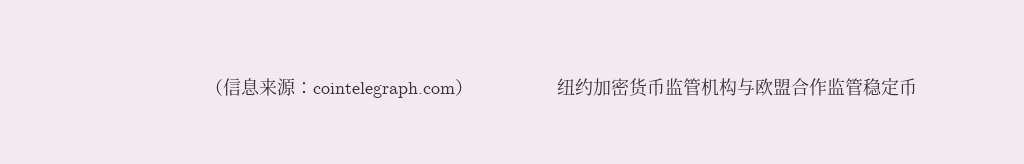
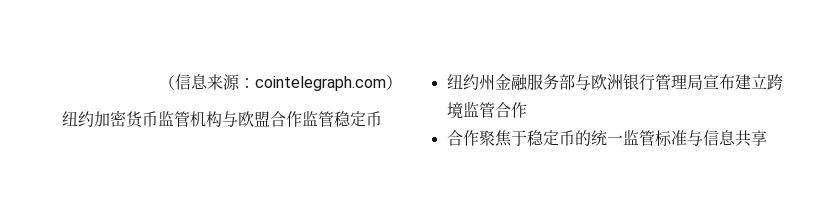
(917, 87) none -> [446,74,783,91] [446,101,527,119] [446,129,767,147] // 纽约州金融服务部与欧洲银行管理局宣布建立跨境监管合作 // 合作聚焦于稳定币的统一监管标准与信息共享

